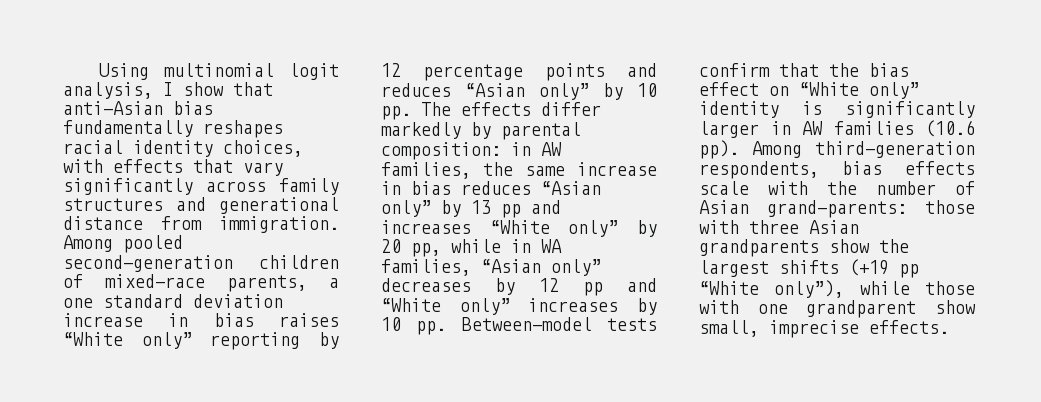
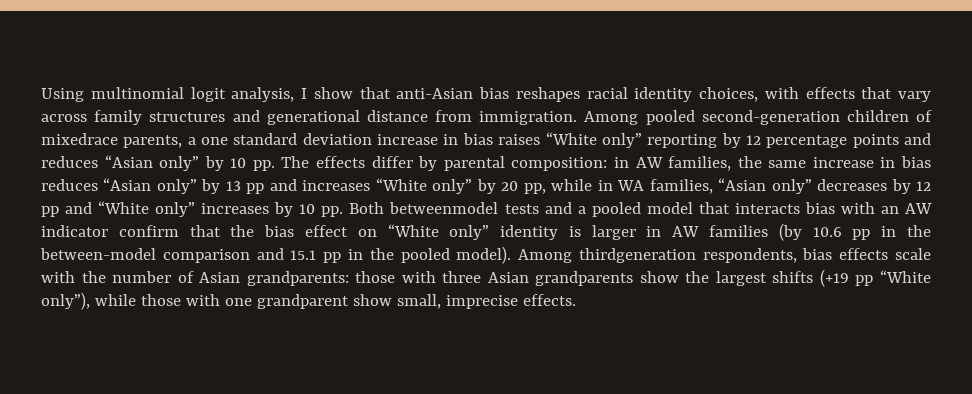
[63,120,193,137] fundamentally -> (509, 93) none
[63,178,193,195] significantly -> (931, 96) none
[105,274,205,288] mixed-race -> [41,133,118,145] mixedrace
[381,122,461,139] markedly -> (413, 162) none
[461,317,657,331] Between-model tests -> [349,202,932,217] [41,225,108,237] Both betweenmodel tests and a pooled model that interacts bias with an AW indicator
[845,101,975,118] significantly -> (581, 231) none
[925,120,975,137] [699,140,975,159] (10.6 pp). Among third-generation -> [778,223,931,241] [40,246,696,264] (by 10.6 pp in the between-model comparison and 15.1 pp in the pooled model). Among thirdgeneration
[767,200,907,218] grand-parents: -> [246,271,349,286] grandparents:

